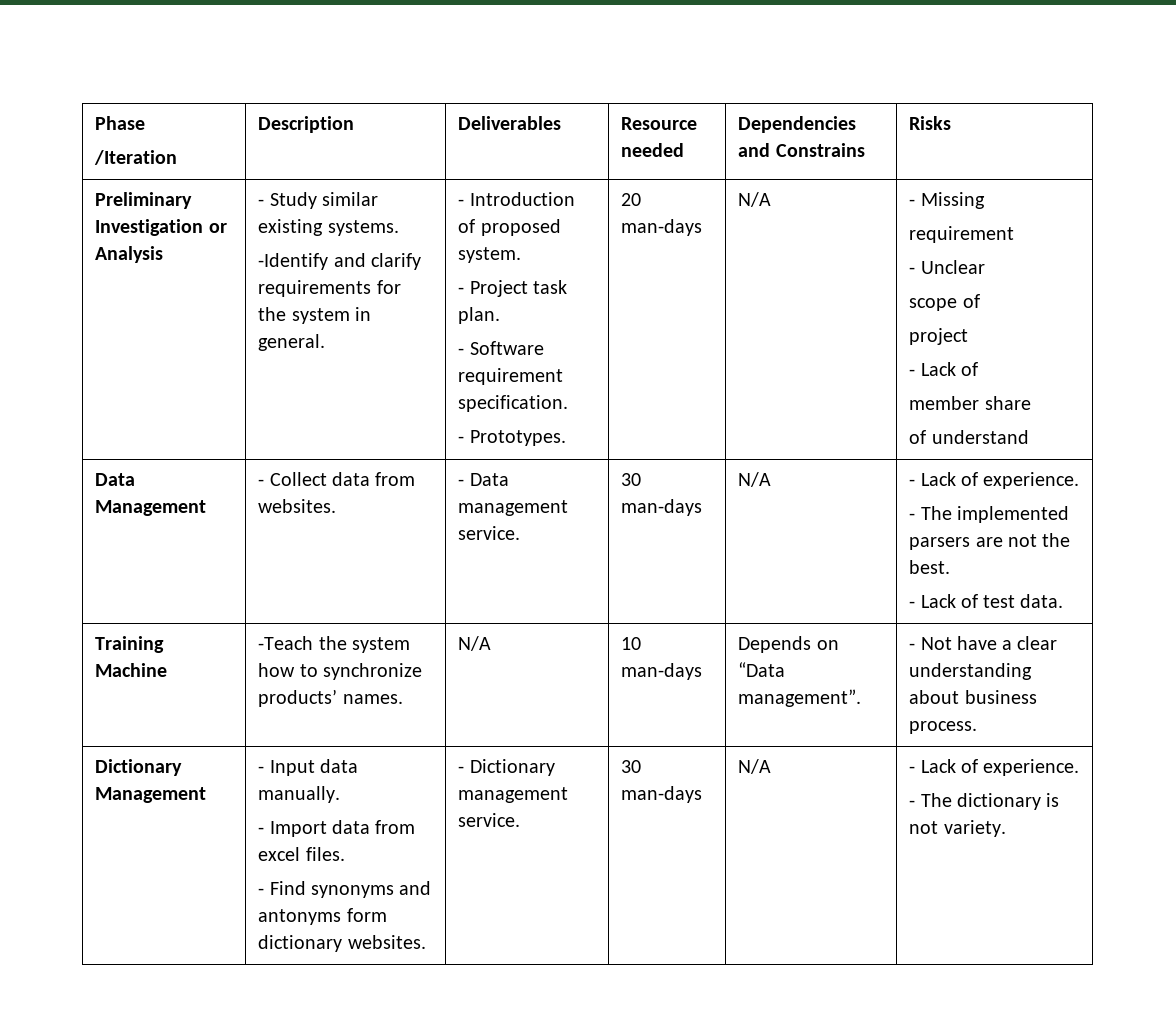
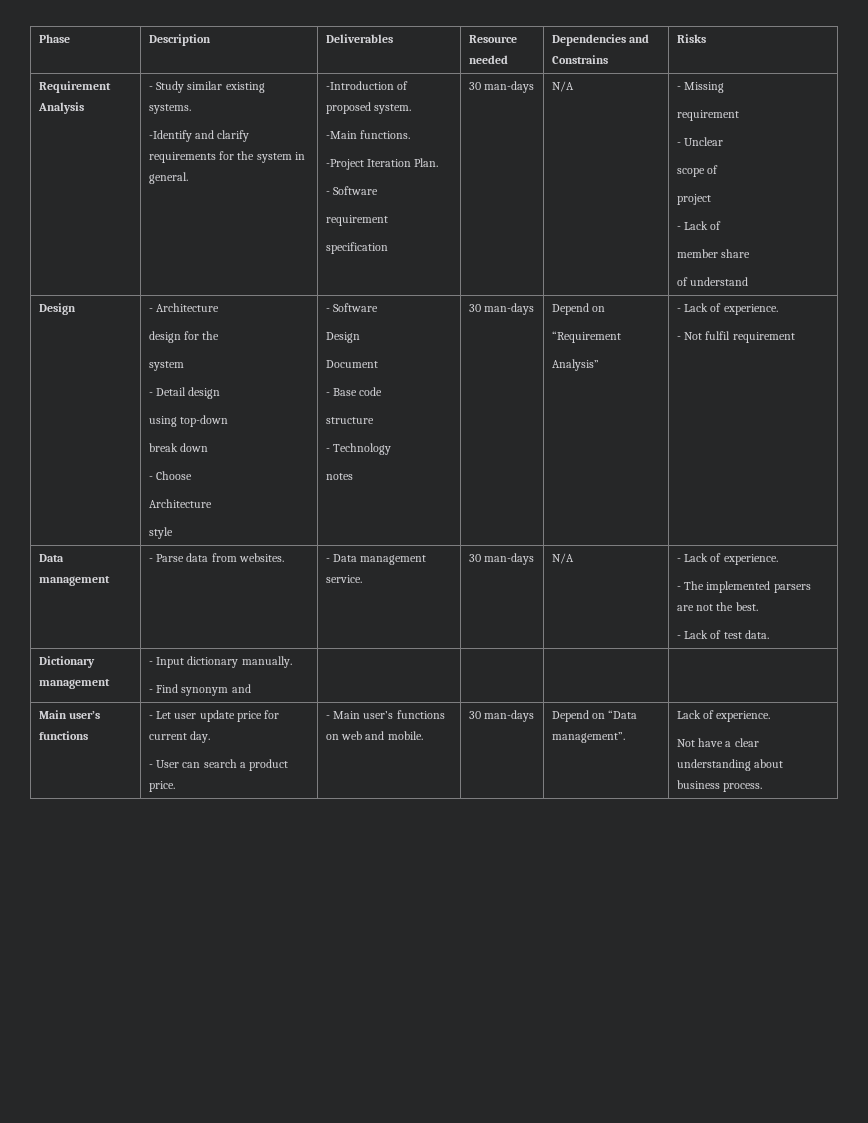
[94,150,178,165] // /Iteration -> (70, 38) none
[95,192,193,209] [95,219,227,236] Preliminary Investigation or -> [38,81,111,93] Requirement
[458,192,575,206] - Introduction -> [325,81,394,90] -Introduction
[458,280,567,297] [458,307,501,324] [458,341,544,355] [458,368,564,385] [458,395,569,412] [458,430,566,446] [621,193,642,206] - Project task plan. // - Software requirement specification. // - Prototypes. | 20 -> [325,130,411,139] [325,158,439,170] [325,186,379,195] [325,215,388,226] [325,242,388,254] [468,82,481,90] -Main functions. // -Project Iteration Plan. // - Software // requirement // specification | 30
[95,473,136,486] [95,500,207,516] [258,472,327,486] Data Management | - Collect -> [38,303,76,315] [148,303,220,312] [148,331,220,343] [148,361,184,371] [148,387,221,399] [148,415,229,427] [148,443,209,452] [148,471,193,480] [148,499,212,508] [148,527,173,539] [325,303,379,312] [325,332,360,343] [325,360,378,368] [325,387,383,396] [325,417,374,424] [325,443,392,455] [325,473,353,480] [468,303,535,315] [551,303,606,315] [551,331,621,343] [551,359,599,371] [676,303,778,315] [676,331,795,343] [38,554,64,562] [38,576,110,586] [148,554,185,562] Design | - Architecture // design for the // system // - Detail design // using top-down // break down // - Choose // Architecture // style | - Software // Design // Document // - Base code // structure // - Technology // notes | 30 man-days | Depend on // “Requirement // Analysis” | - Lack of experience. // - Not fulfil requirement // Data management | - Parse
[95,636,165,653] [95,663,168,677] [258,636,410,653] [258,663,422,680] [258,689,403,707] [458,636,492,651] [621,637,642,650] [621,663,703,680] [738,636,812,653] Training Machine | -Teach the system how to synchronize products’ names. | N/A | 10 man-days | Depends -> [38,656,95,668] [38,679,110,689] [148,656,292,668] [148,684,251,696] [38,710,101,719] [38,731,88,740] [148,710,280,722] [148,731,211,743] [148,759,289,771] [148,781,175,792] [325,710,445,719] [325,731,423,740] [468,710,535,722] [551,710,589,722] Dictionary management | - Input dictionary manually. // - Find synonym and | | | | // Main user’s functions | - Let user update price for current day. // - User can search a product price. | - Main user’s functions on web and mobile. | 30 man-days | Depend
[909,643,916,650] - -> [676,710,771,722] Lack of experience. //
[95,759,183,776] [95,787,207,803] [258,759,358,776] [258,786,341,803] [258,820,416,837] [258,847,345,861] [258,881,432,898] [258,908,387,925] [258,935,426,952] [458,759,555,776] [458,787,569,803] [458,813,521,827] [621,760,642,773] [621,786,703,803] [738,759,772,774] [909,759,1080,776] [909,793,1060,810] [909,820,1006,837] // Dictionary Management | - Input data manually. // - Import data from excel files. // - Find synonyms and antonyms form dictionary websites. | - Dictionary management service. | 30 man-days | N/A | - Lack of experience. // - The dictionary is not variety. -> (763, 787) none

